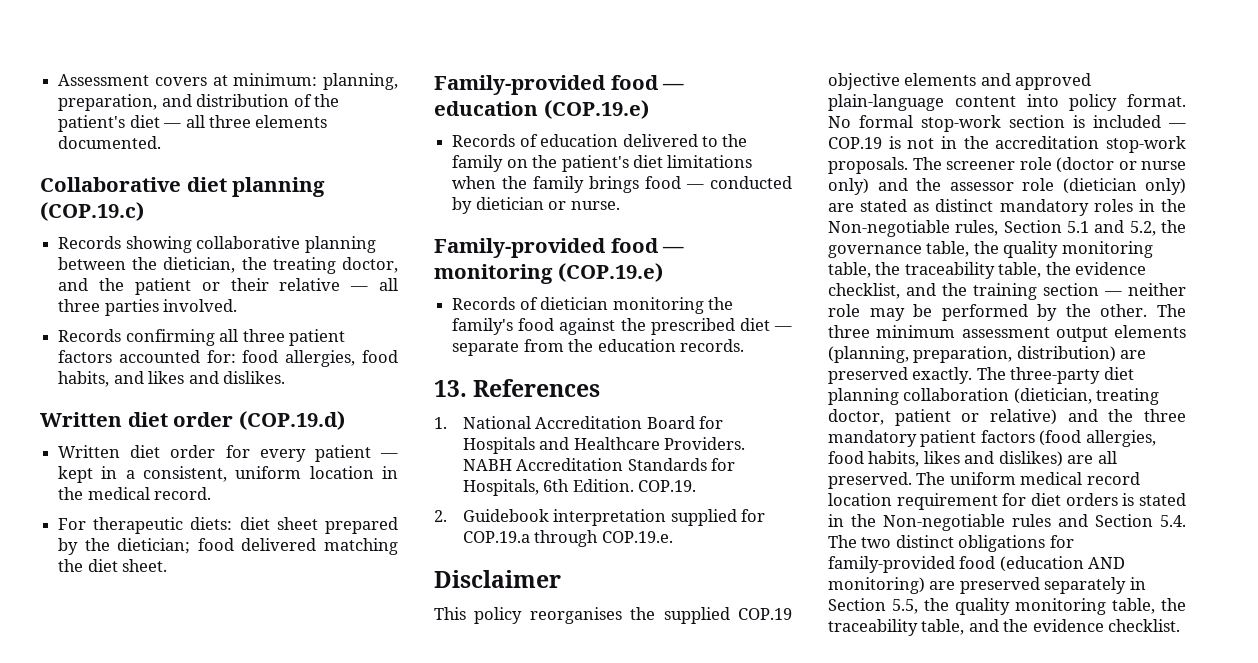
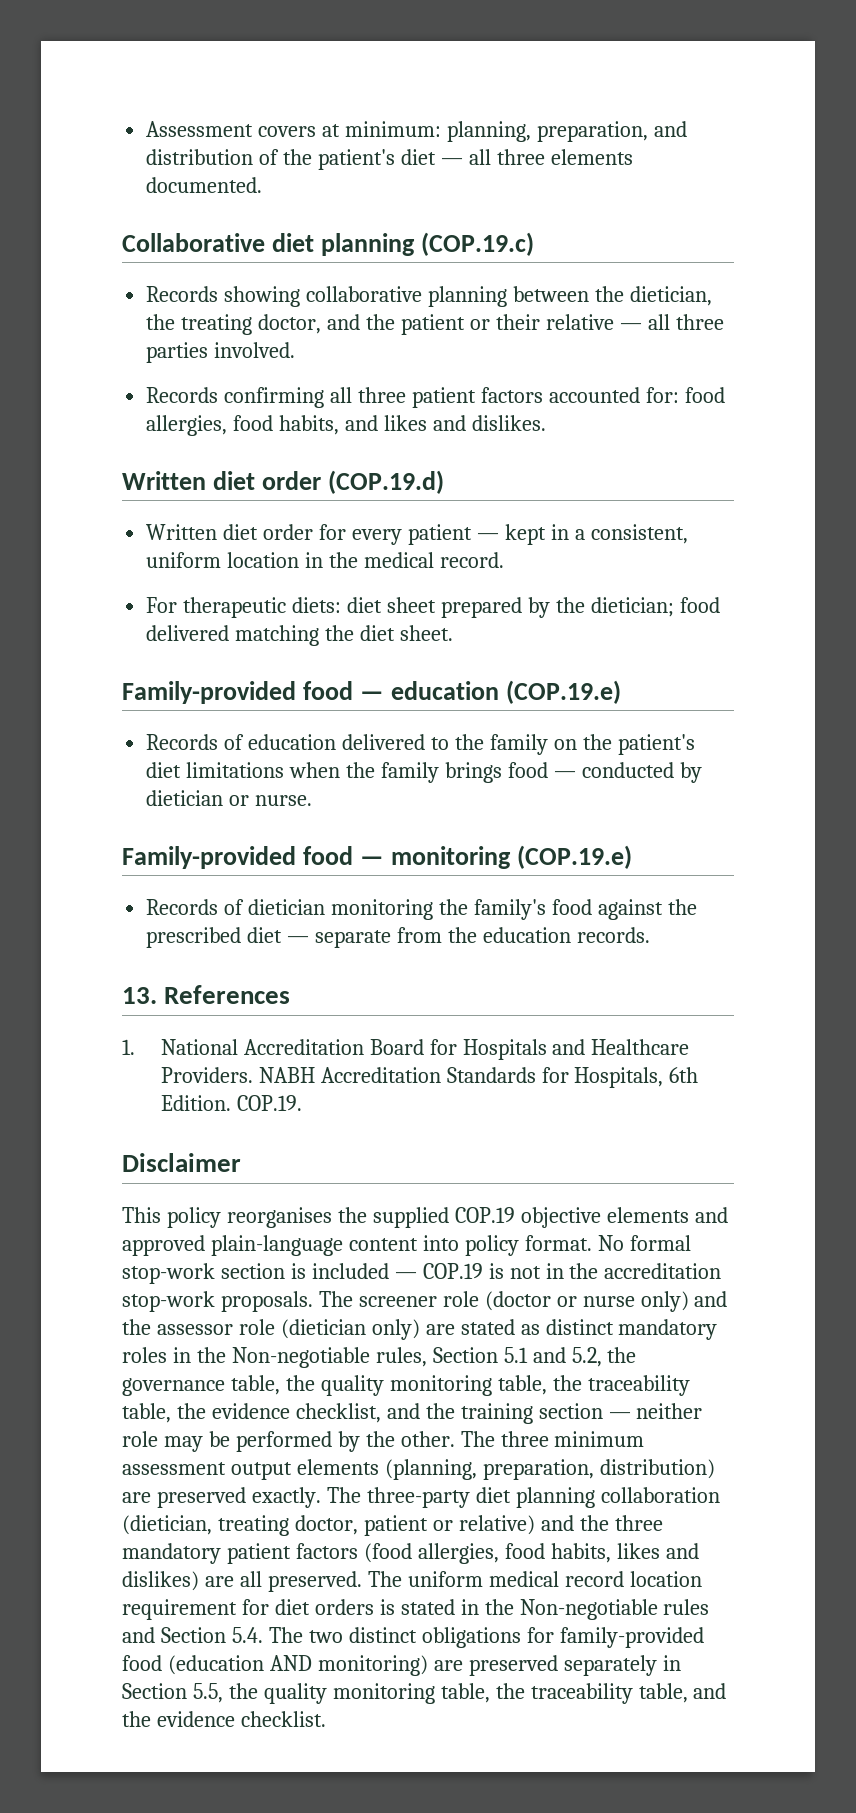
[434,509,766,526] [462,530,673,547] // 2. Guidebook interpretation supplied for COP.19.a through COP.19.e. -> (302, 1103) none

